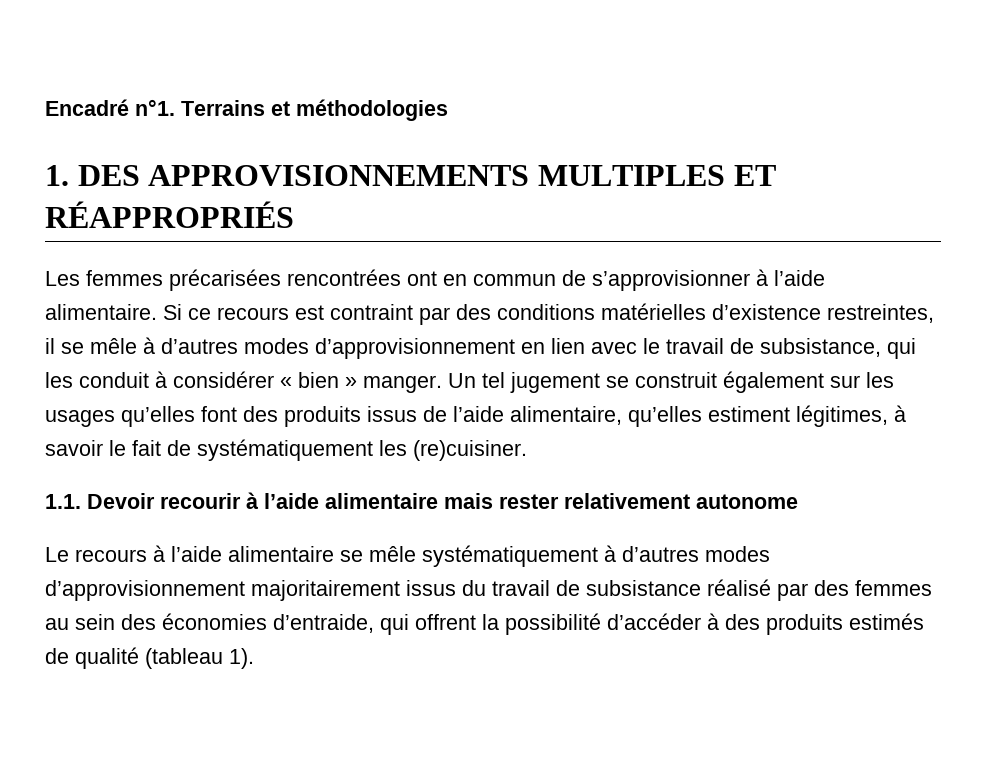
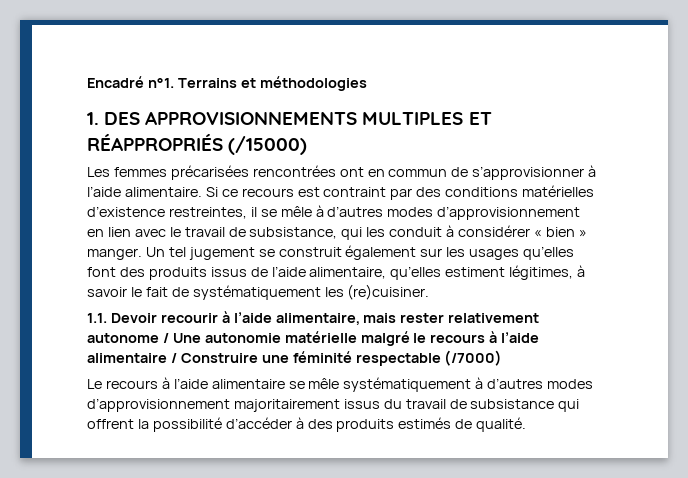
(294, 214) none -> [228,136,308,155] (/15000)
[325,493,438,509] alimentaire -> [275,313,360,325] alimentaire,
(798, 501) none -> [162,331,540,346] [87,350,503,366] / Une autonomie matérielle malgré le recours à l’aide alimentaire / Construire une féminité respectable (/7000)
[707,579,932,601] [45,613,374,633] réalisé par des femmes au sein des économies d’entraide, -> (555, 404) none
[75,647,254,669] qualité (tableau 1). -> [476,417,527,432] qualité.

